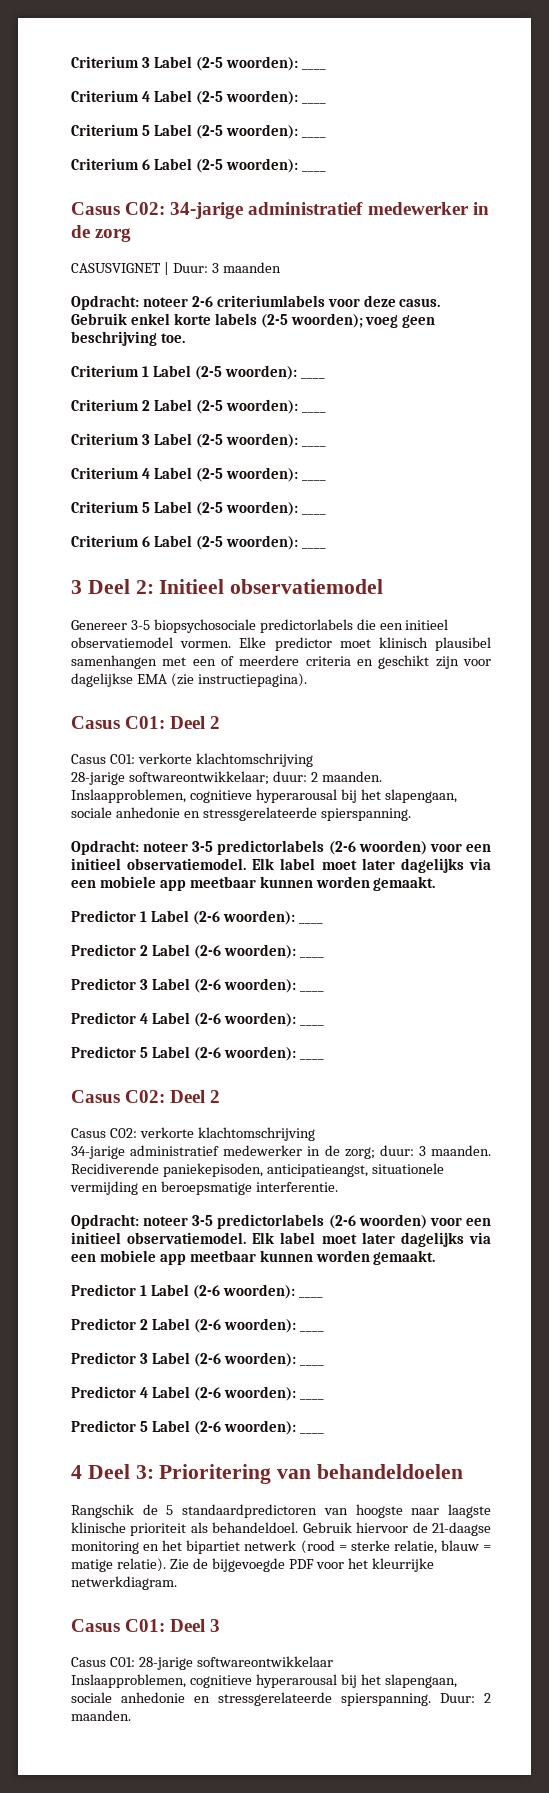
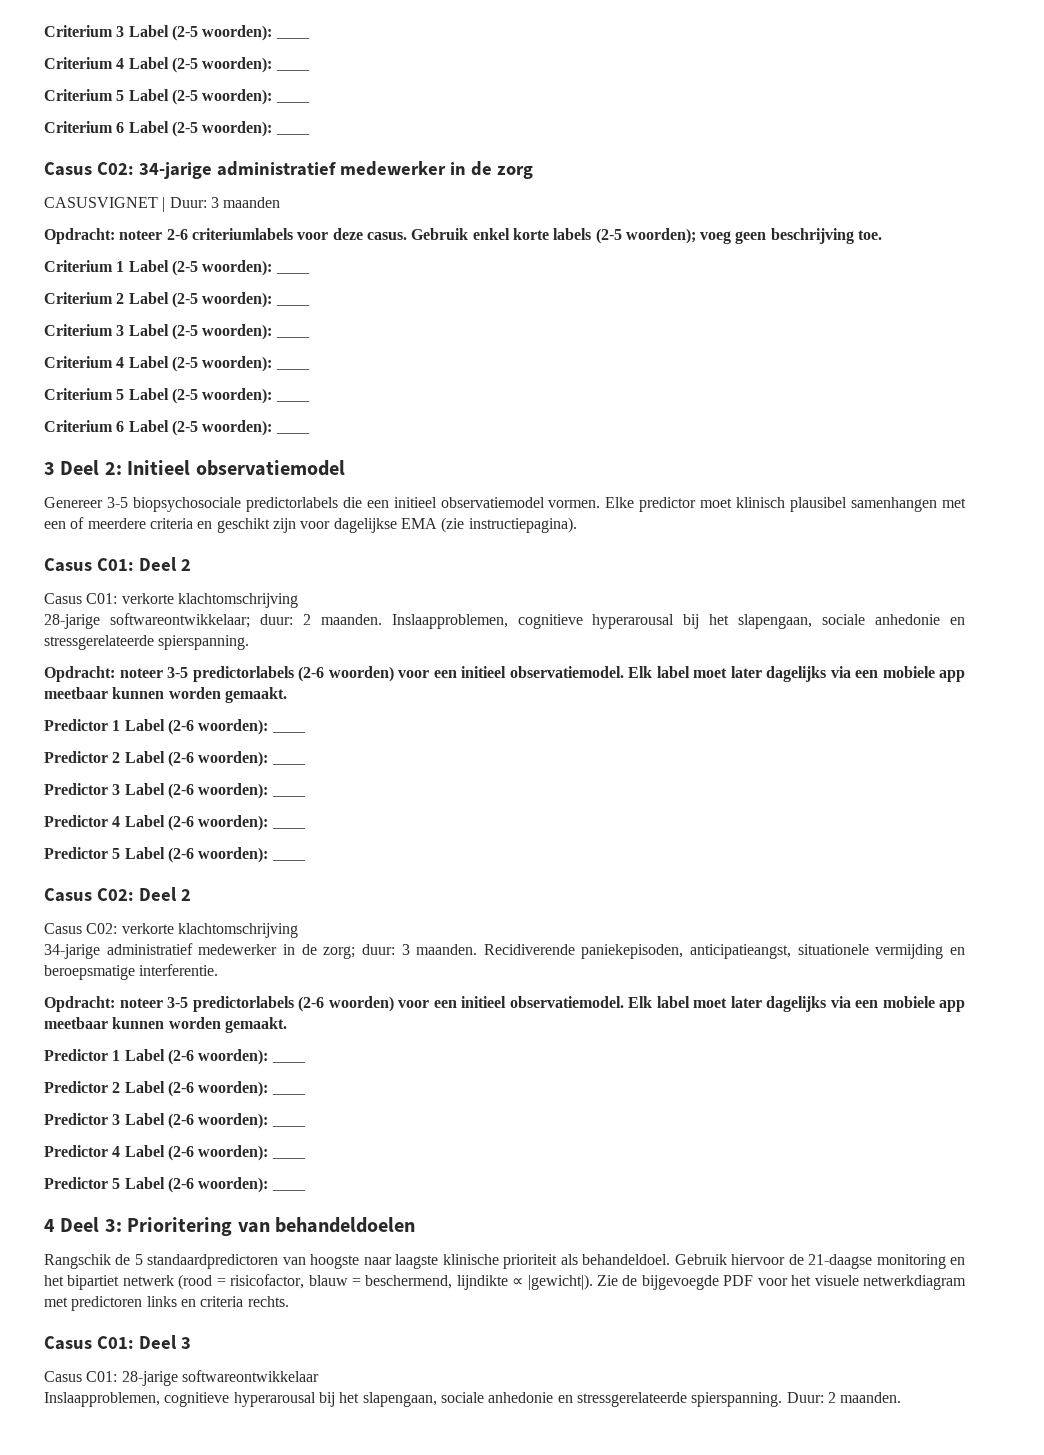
[350,1540,492,1554] [71,1558,166,1572] sterke relatie, blauw = matige relatie). -> [230,1274,593,1290] risicofactor, blauw = beschermend, lijndikte ∝ |gewicht|).
[372,1558,435,1572] [71,1576,177,1590] kleurrijke netwerkdiagram. -> [814,1275,967,1290] [44,1296,289,1311] visuele netwerkdiagram met predictoren links en criteria rechts.

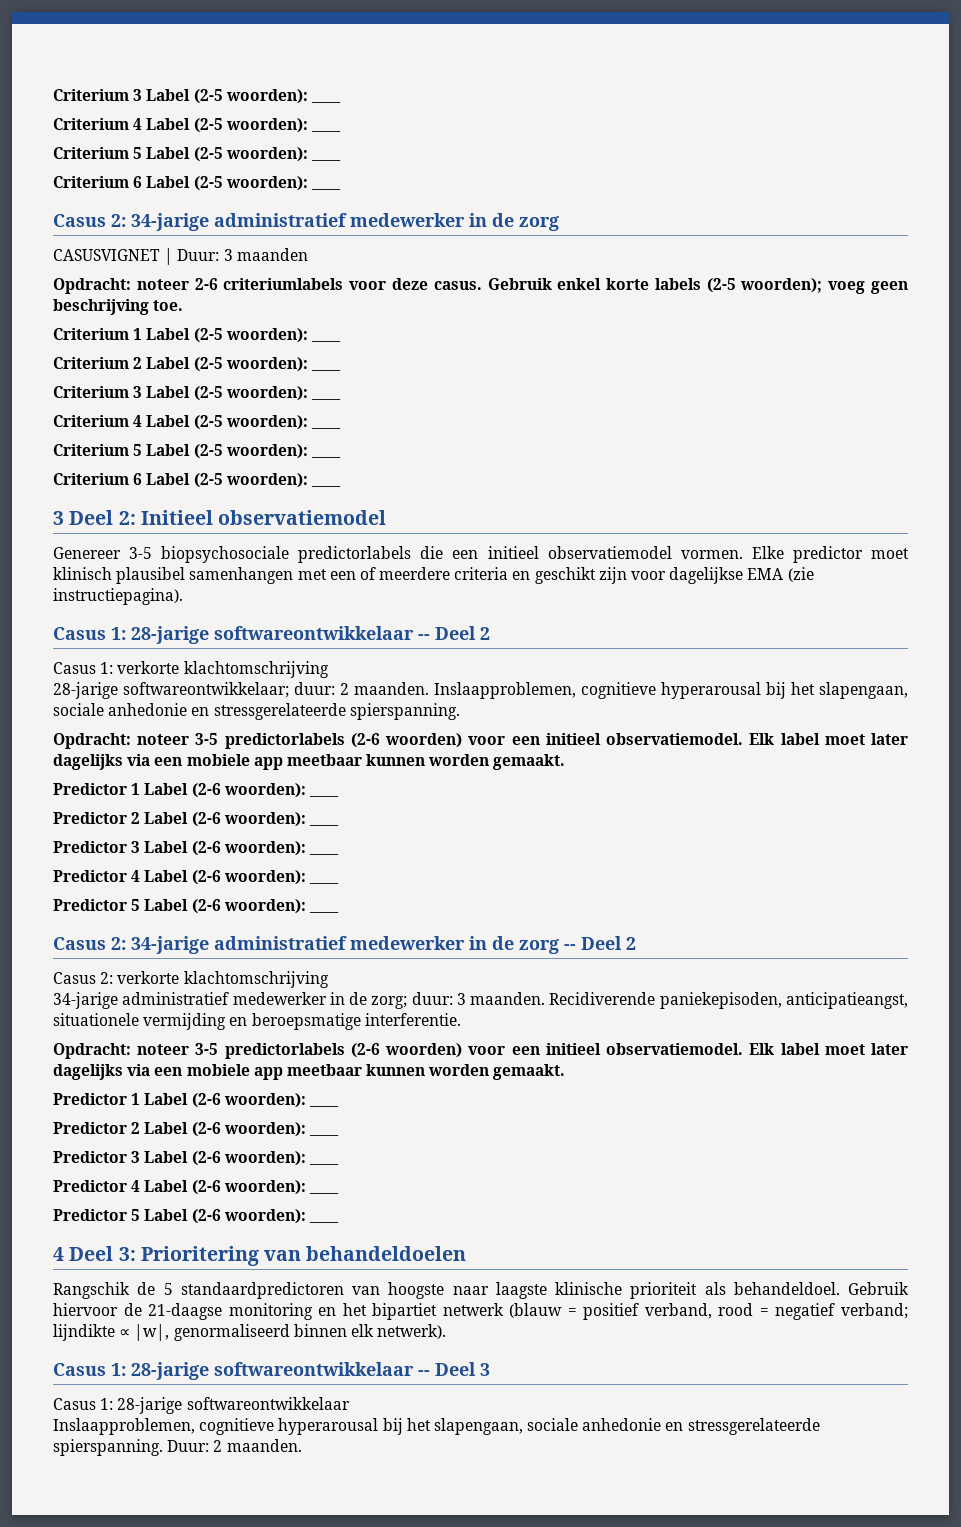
[96,162,134,175] C02: -> [111,214,126,227] 2:
[96,557,191,571] [44,593,118,604] C01: Deel 2 // Casus C01: -> [111,626,490,644] [53,662,114,674] 1: 28-jarige softwareontwikkelaar -- Deel 2 // Casus 1:
[96,887,191,901] [44,923,118,934] C02: Deel 2 // Casus C02: -> [111,936,636,954] [53,972,114,984] 2: 34-jarige administratief medewerker in de zorg -- Deel 2 // Casus 2:
[178,1274,967,1290] [44,1296,289,1311] [44,1336,134,1350] (rood = risicofactor, blauw = beschermend, lijndikte ∝ |gewicht|). Zie de bijgevoegde PDF voor het visuele netwerkdiagram met predictoren links en criteria rechts. // Casus C01: -> [509,1303,908,1320] [53,1324,447,1341] [53,1362,430,1380] (blauw = positief verband, rood = negatief verband; lijndikte ∝ |w|, genormaliseerd binnen elk netwerk). // Casus 1: 28-jarige softwareontwikkelaar --
[86,1371,118,1382] C01: -> [100,1398,114,1410] 1:

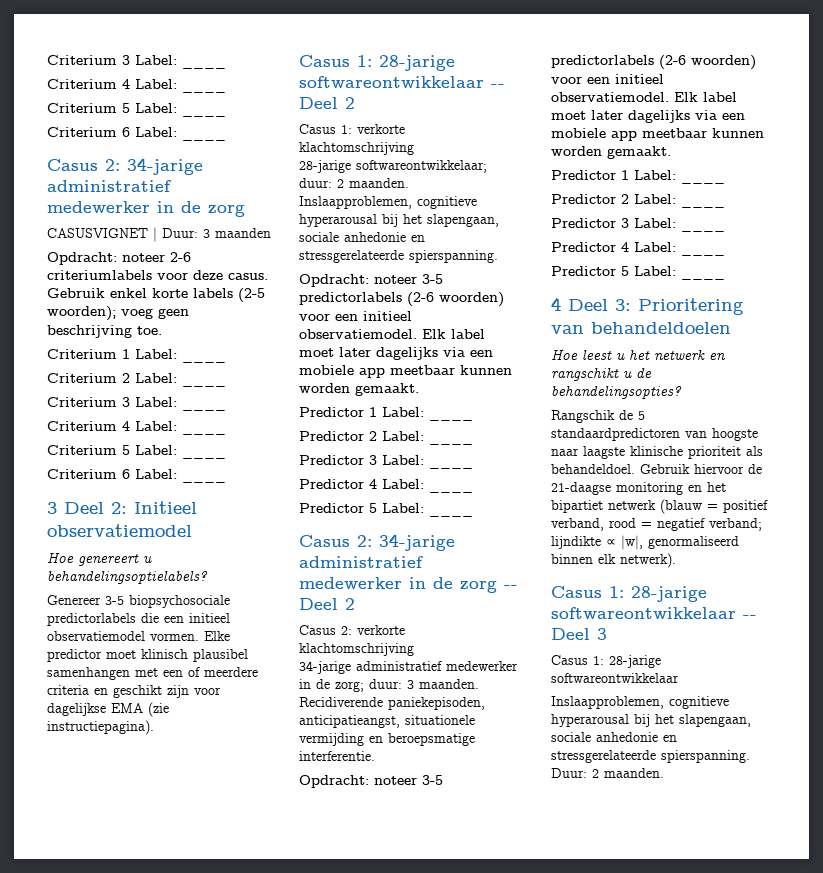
[53,89,341,104] [53,118,341,133] [53,147,341,162] [53,176,308,191] Criterium 3 Label (2-5 woorden): ____ // Criterium 4 Label (2-5 woorden): ____ // Criterium 5 Label (2-5 woorden): ____ // Criterium 6 Label (2-5 woorden): -> [47,55,177,65] [182,65,226,69] [47,79,177,89] [182,89,226,93] [47,103,177,113] [182,113,226,117] [47,127,177,137] Criterium 3 Label: ____ // Criterium 4 Label: ____ // Criterium 5 Label: ____ // Criterium 6 Label:
[146,328,308,343] Label (2-5 woorden): -> [135,349,177,359] Label:
[146,357,308,372] Label (2-5 woorden): -> [135,373,177,383] Label:
[146,386,341,401] [53,415,341,430] [53,444,341,459] [53,473,308,488] Label (2-5 woorden): ____ // Criterium 4 Label (2-5 woorden): ____ // Criterium 5 Label (2-5 woorden): ____ // Criterium 6 Label (2-5 woorden): -> [135,397,177,407] [182,407,226,411] [47,421,177,431] [182,431,226,435] [47,445,177,455] [182,455,226,459] [47,469,177,479] Label: ____ // Criterium 4 Label: ____ // Criterium 5 Label: ____ // Criterium 6 Label:
(387, 517) none -> [47,552,152,566] [47,571,208,584] // Hoe genereert u behandelingsoptielabels?
[144,783,339,798] [53,812,339,827] [53,841,339,856] [53,870,339,885] [53,899,306,914] Label (2-6 woorden): ____ // Predictor 2 Label (2-6 woorden): ____ // Predictor 3 Label (2-6 woorden): ____ // Predictor 4 Label (2-6 woorden): ____ // Predictor 5 Label (2-6 woorden): -> [382,407,424,417] [429,417,473,421] [299,431,424,441] [429,441,473,445] [299,455,424,465] [429,465,473,469] [299,479,424,489] [429,489,473,493] [299,503,424,513] Label: ____ // Predictor 2 Label: ____ // Predictor 3 Label: ____ // Predictor 4 Label: ____ // Predictor 5 Label:
[144,1093,339,1108] [53,1122,339,1137] [53,1151,339,1166] [53,1180,339,1195] [53,1209,306,1224] Label (2-6 woorden): ____ // Predictor 2 Label (2-6 woorden): ____ // Predictor 3 Label (2-6 woorden): ____ // Predictor 4 Label (2-6 woorden): ____ // Predictor 5 Label (2-6 woorden): -> [634,170,676,180] [681,180,725,184] [551,194,676,204] [681,204,725,208] [551,218,676,228] [681,228,725,232] [551,242,676,252] [681,252,725,256] [551,266,676,276] Label: ____ // Predictor 2 Label: ____ // Predictor 3 Label: ____ // Predictor 4 Label: ____ // Predictor 5 Label:
(467, 1253) none -> [551,349,726,360] [551,368,652,381] [551,386,682,399] // Hoe leest u het netwerk en rangschikt u de behandelingsopties?

